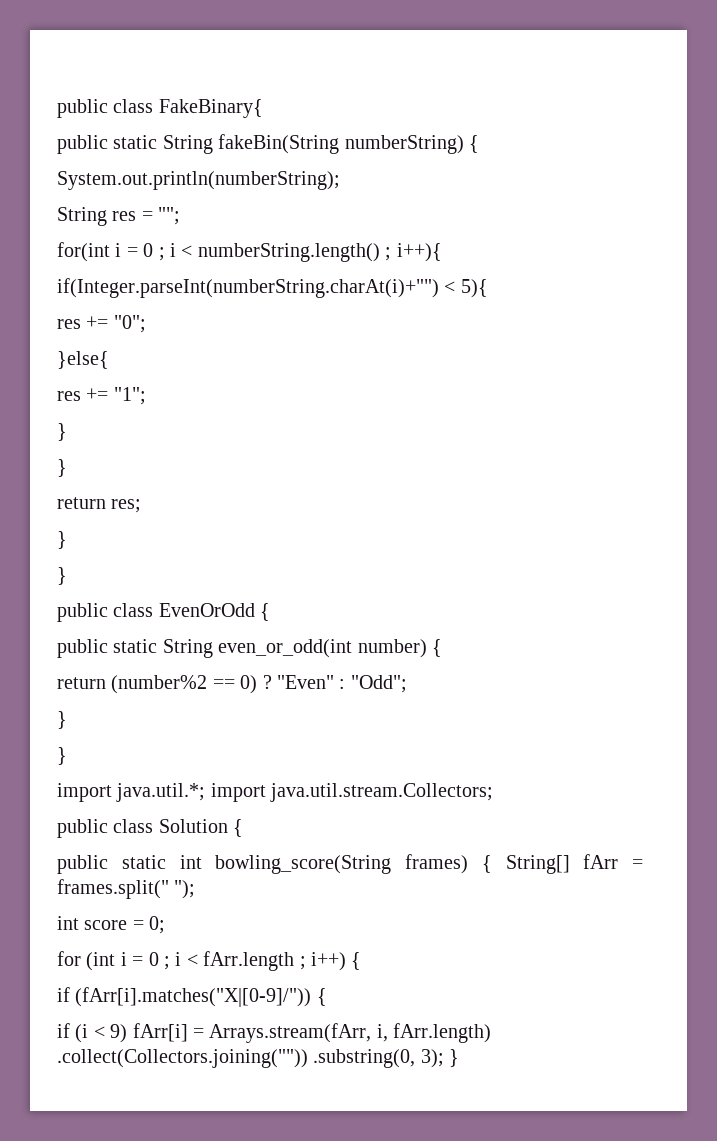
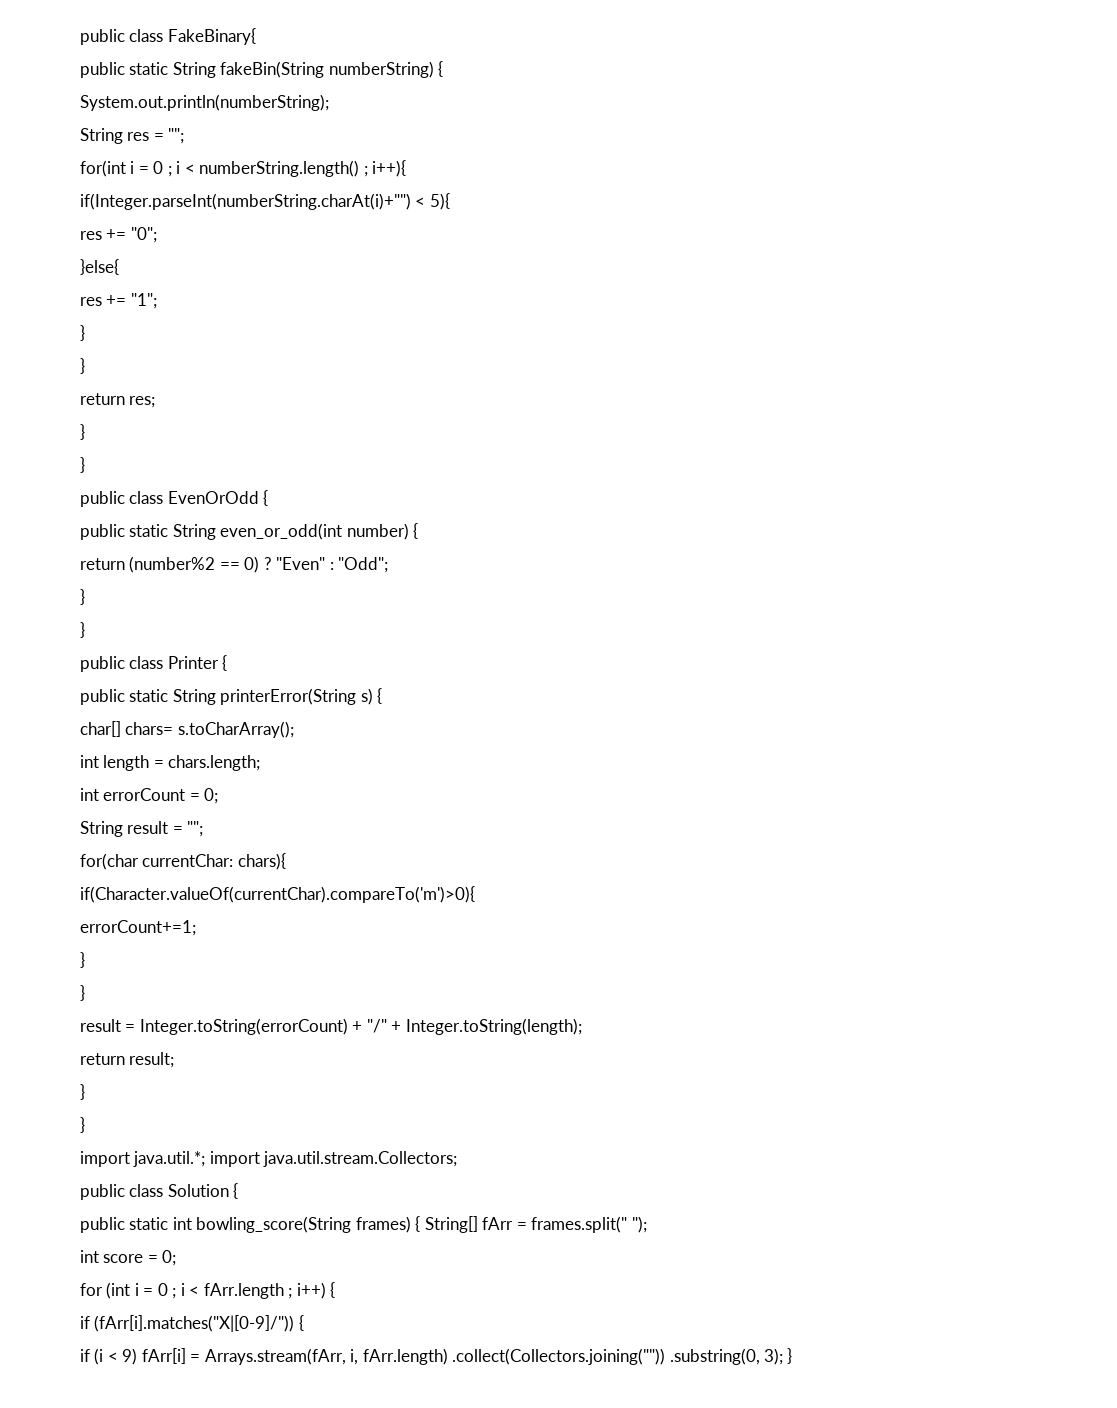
(67, 756) none -> [80,655,228,672] [80,688,383,705] [80,721,294,738] [80,755,261,771] [80,788,219,804] [80,821,204,837] [80,853,286,870] [80,886,475,903] [80,920,196,936] [80,952,85,968] [80,985,85,1001] [80,1018,582,1035] [80,1052,175,1068] [80,1084,85,1100] [80,1117,85,1133] // public class Printer { // public static String printerError(String s) { // char[] chars= s.toCharArray(); // int length = chars.length; // int errorCount = 0; // String result = ""; // for(char currentChar: chars){ // if(Character.valueOf(currentChar).compareTo('m')>0){ // errorCount+=1; // } // } // result = Integer.toString(errorCount) + "/" + Integer.toString(length); // return result; // } // }

